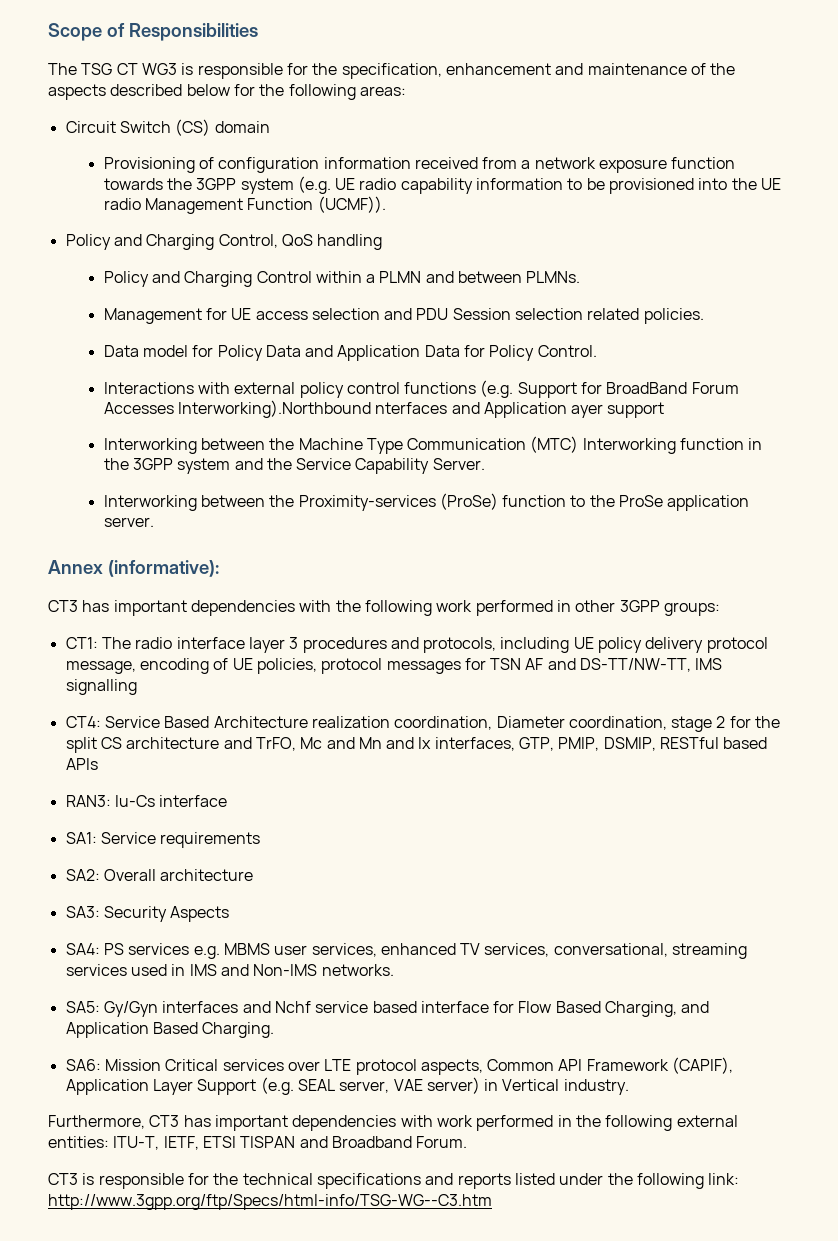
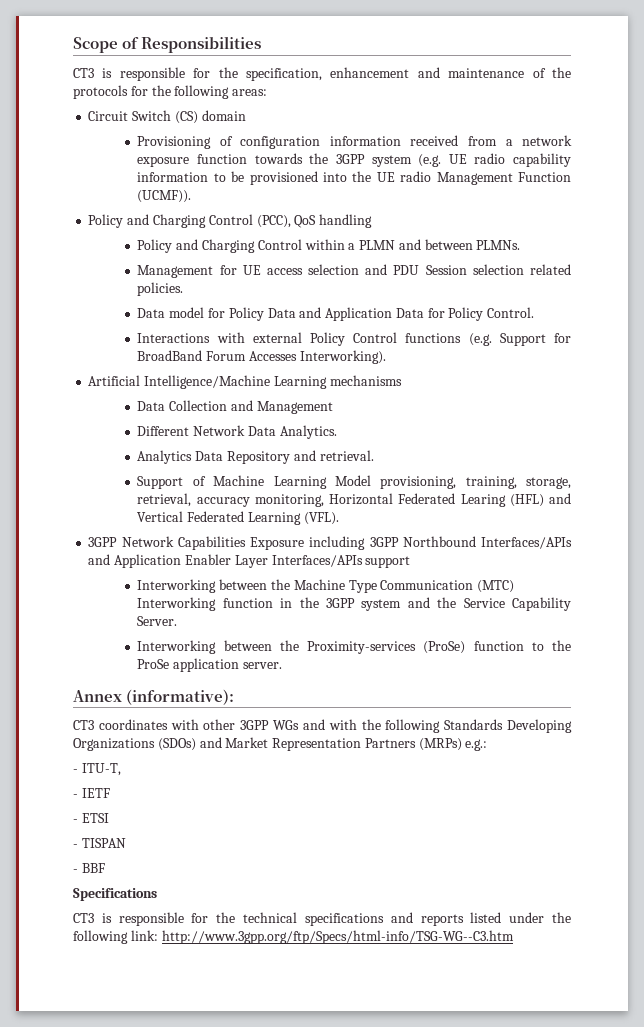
[48,63,177,75] The TSG CT WG3 -> [73,68,94,78] CT3
[48,84,230,100] aspects described below -> [73,85,128,99] protocols
[218,234,278,248] Control, -> [208,214,291,228] Control (PCC),
[299,382,400,398] policy control -> [310,332,398,346] Policy Control
[177,400,604,418] Interworking).Northbound nterfaces and Application ayer -> [299,350,386,364] [88,375,402,389] [137,400,333,414] [137,425,337,439] [137,450,374,464] [137,475,571,489] [137,493,571,507] [137,511,339,525] [88,536,572,550] [88,554,363,568] Interworking). // Artificial Intelligence/Machine Learning mechanisms // Data Collection and Management // Different Network Data Analytics. // Analytics Data Repository and retrieval. // Support of Machine Learning Model provisioning, training, storage, retrieval, accuracy monitoring, Horizontal Federated Learing (HFL) and Vertical Federated Learning (VFL). // 3GPP Network Capabilities Exposure including 3GPP Northbound Interfaces/APIs and Application Enabler Layer Interfaces/APIs
[82,600,720,616] [65,637,768,653] [65,658,723,674] [65,679,137,695] [65,716,781,732] [65,737,768,753] [65,758,98,770] [65,795,228,807] [65,832,261,848] [65,869,254,881] [65,906,230,922] [65,943,748,959] [65,964,394,976] [65,1001,710,1017] [65,1022,275,1038] [65,1057,734,1075] [65,1077,629,1095] [48,1115,738,1131] [48,1136,468,1150] has important dependencies with the following work performed in other 3GPP groups: // CT1: The radio interface layer 3 procedures and protocols, including UE policy delivery protocol message, encoding of UE policies, protocol messages for TSN AF and DS-TT/NW-TT, IMS signalling // CT4: Service Based Architecture realization coordination, Diameter coordination, stage 2 for the split CS architecture and TrFO, Mc and Mn and Ix interfaces, GTP, PMIP, DSMIP, RESTful based APIs // RAN3: Iu-Cs interface // SA1: Service requirements // SA2: Overall architecture // SA3: Security Aspects // SA4: PS services e.g. MBMS user services, enhanced TV services, conversational, streaming services used in IMS and Non-IMS networks. // SA5: Gy/Gyn interfaces and Nchf service based interface for Flow Based Charging, and Application Based Charging. // SA6: Mission Critical services over LTE protocol aspects, Common API Framework (CAPIF), Application Layer Support (e.g. SEAL server, VAE server) in Vertical industry. // Furthermore, CT3 has important dependencies with work performed in the following external entities: ITU-T, IETF, ETSI TISPAN and Broadband Forum. -> [98,719,572,733] [73,737,488,751] [73,763,121,776] [73,788,110,798] [73,813,109,823] [73,838,126,848] [73,863,105,873] [73,888,157,901] coordinates with other 3GPP WGs and with the following Standards Developing Organizations (SDOs) and Market Representation Partners (MRPs) e.g.: // - ITU-T, // - IETF // - ETSI // - TISPAN // - BBF // Specifications

